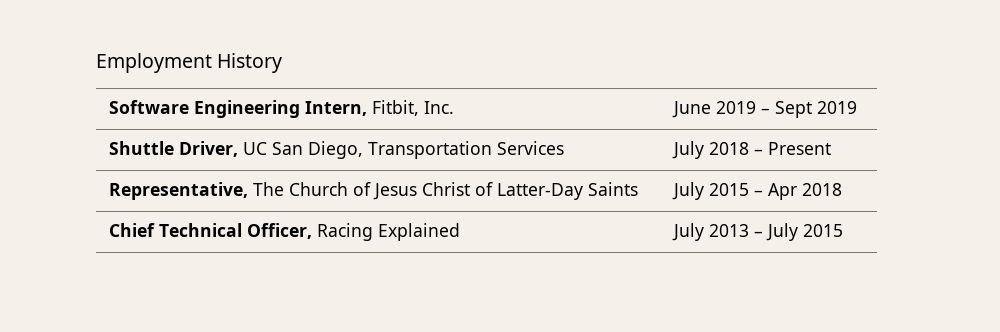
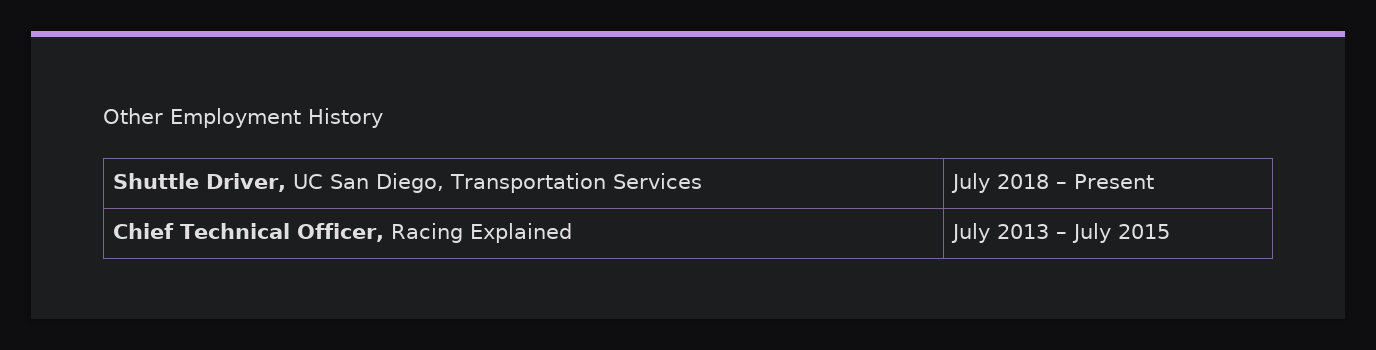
(96, 63) none -> [103,108,163,124] Other
[109,100,455,118] [672,101,858,118] // Software Engineering Intern, Fitbit, Inc. | June 2019 – Sept 2019 -> (383, 118) none
[109,182,639,200] [672,182,843,200] // Representative, The Church of Jesus Christ of Latter-Day Saints | July 2015 – Apr 2018 -> (1155, 181) none

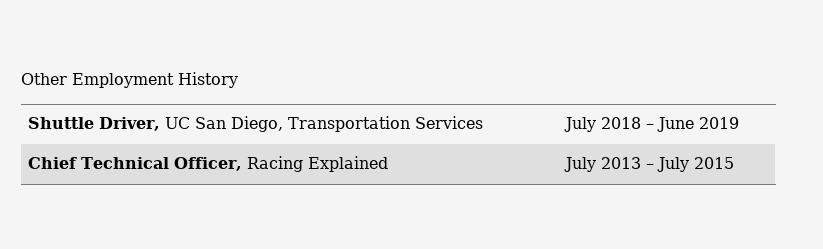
[1074,174,1155,189] Present -> [656,117,739,132] June 2019

